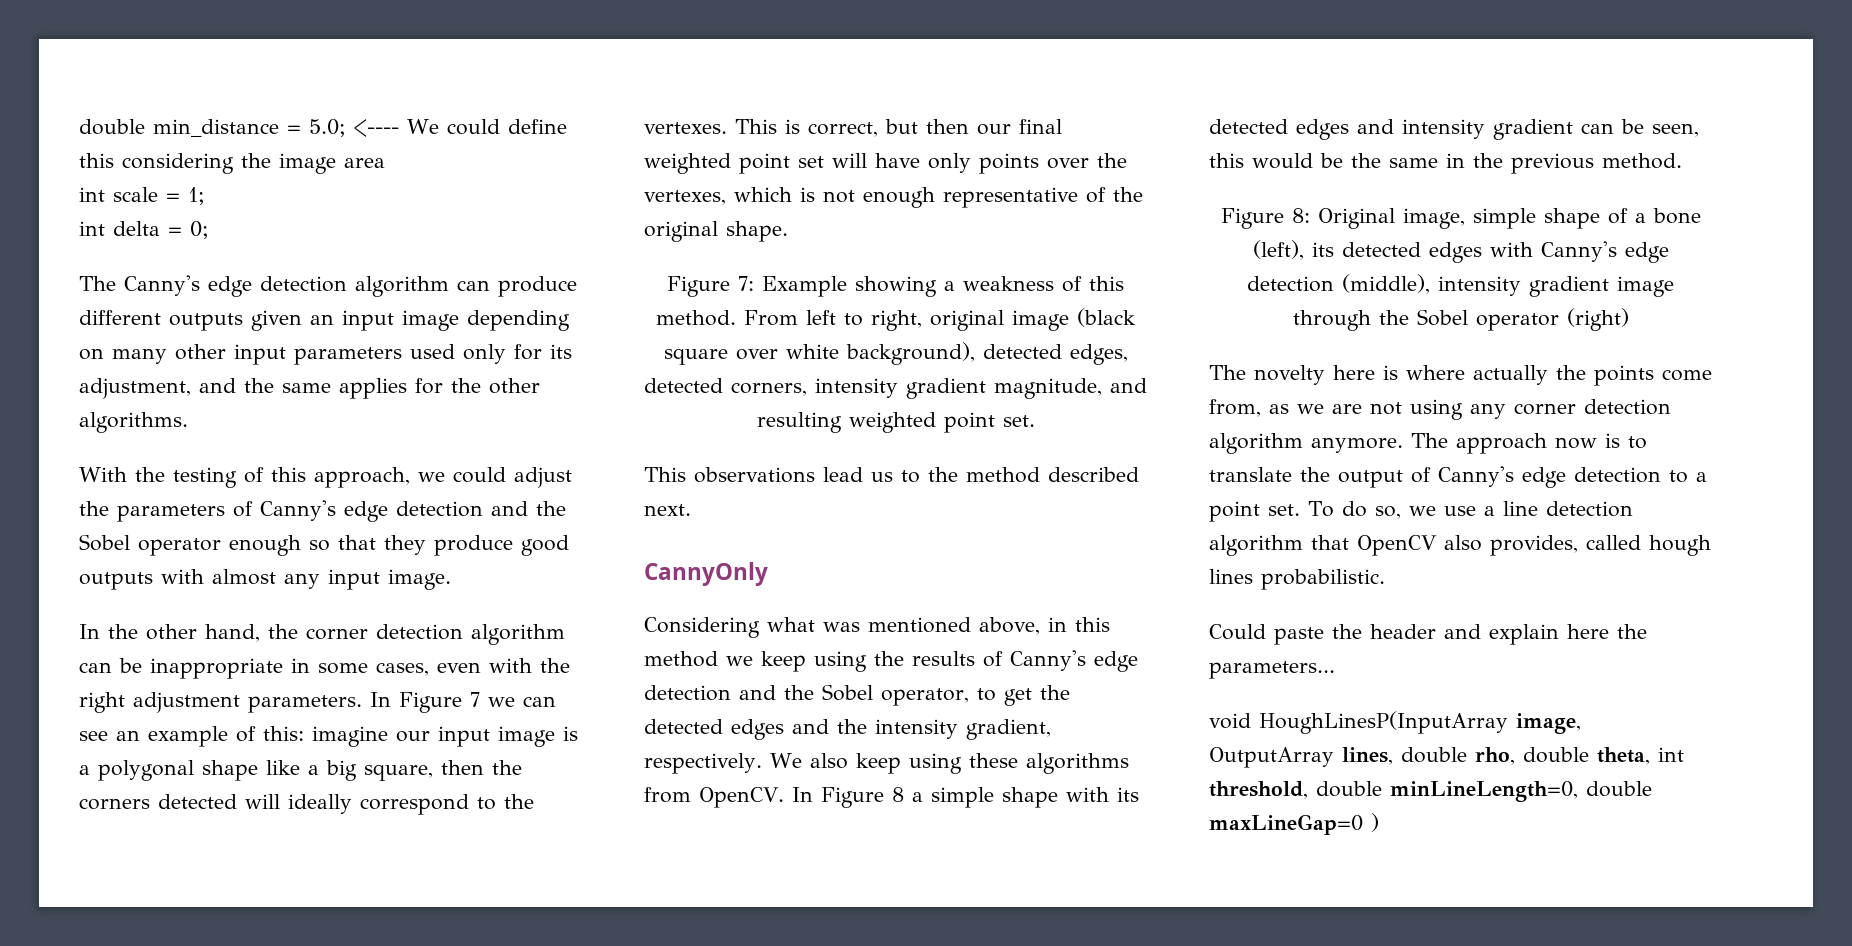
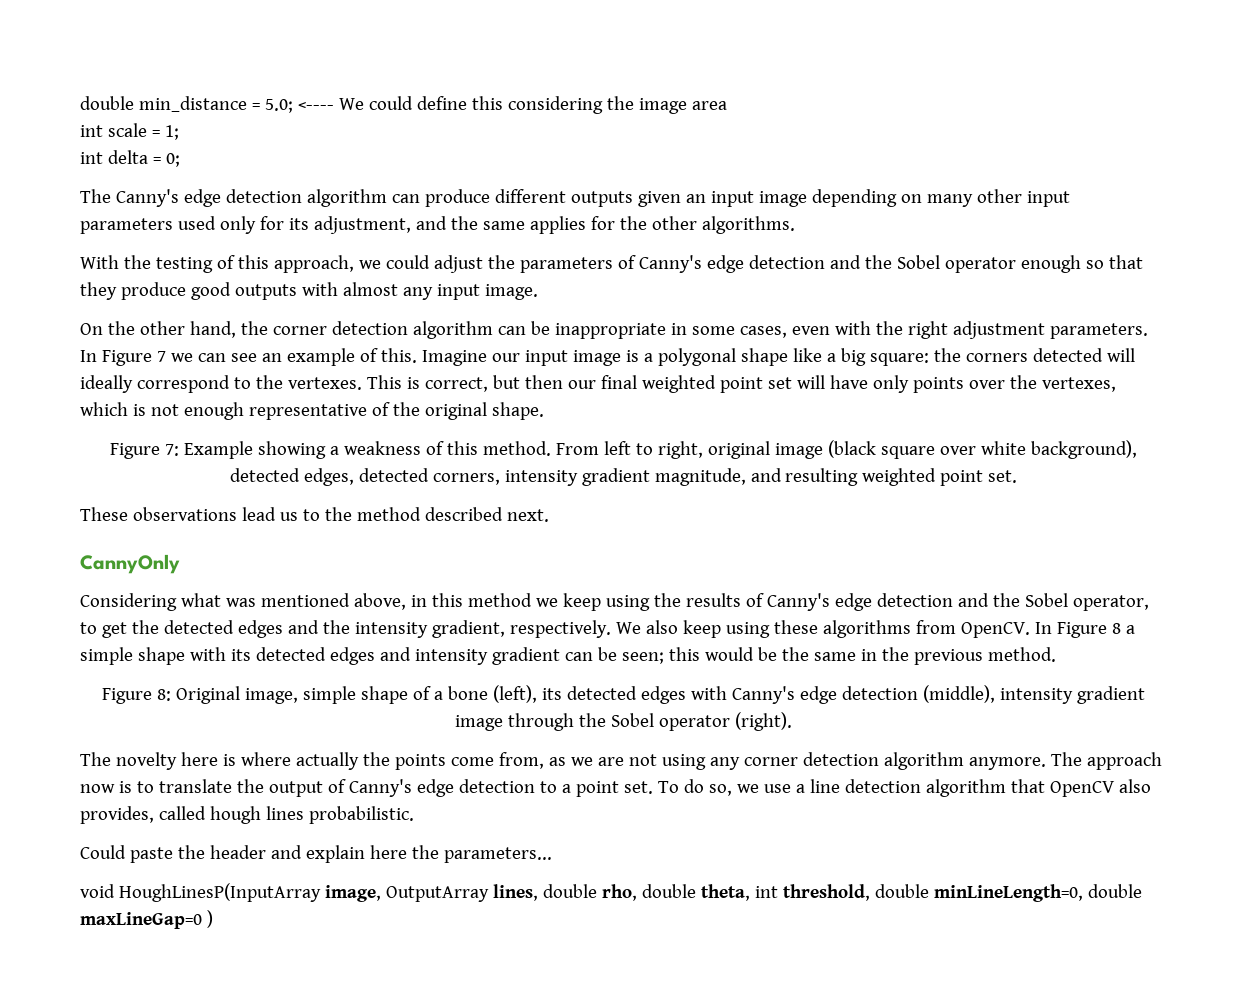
[79,624,100,639] In -> [80,323,103,335] On
[263,726,388,747] this: imagine -> [380,348,487,366] this. Imagine
[364,760,484,781] square, then -> [869,353,929,366] square:
[644,467,686,482] This -> [80,507,128,521] These
[1652,123,1699,137] seen, -> [621,652,664,664] seen;
[1566,308,1629,331] (right) -> [734,712,792,731] (right).

